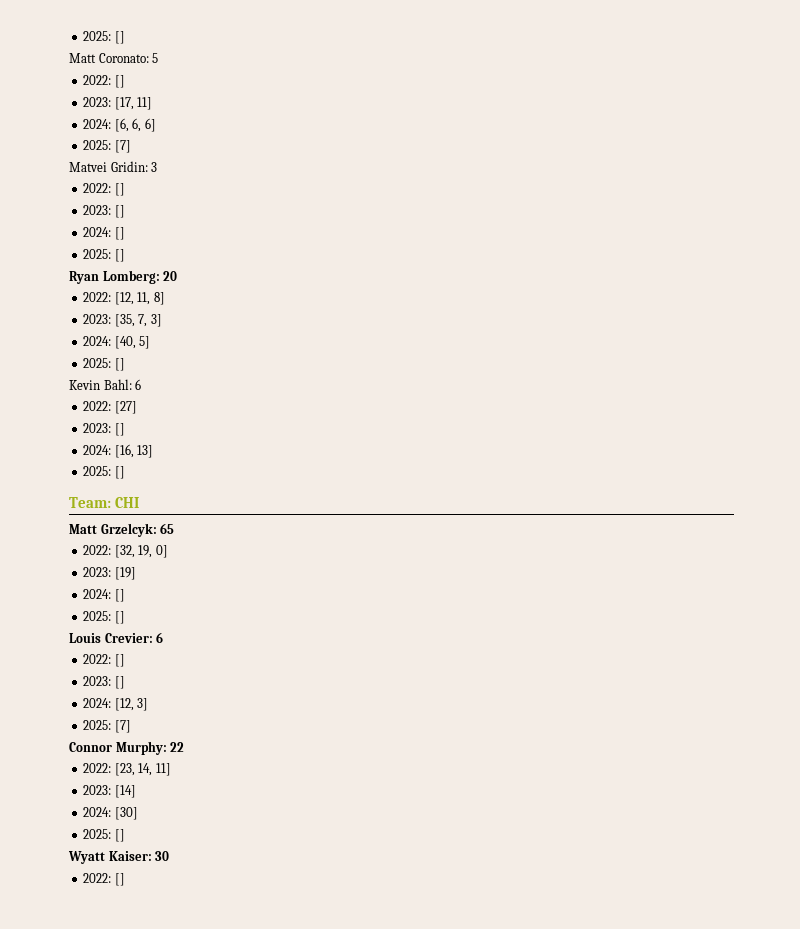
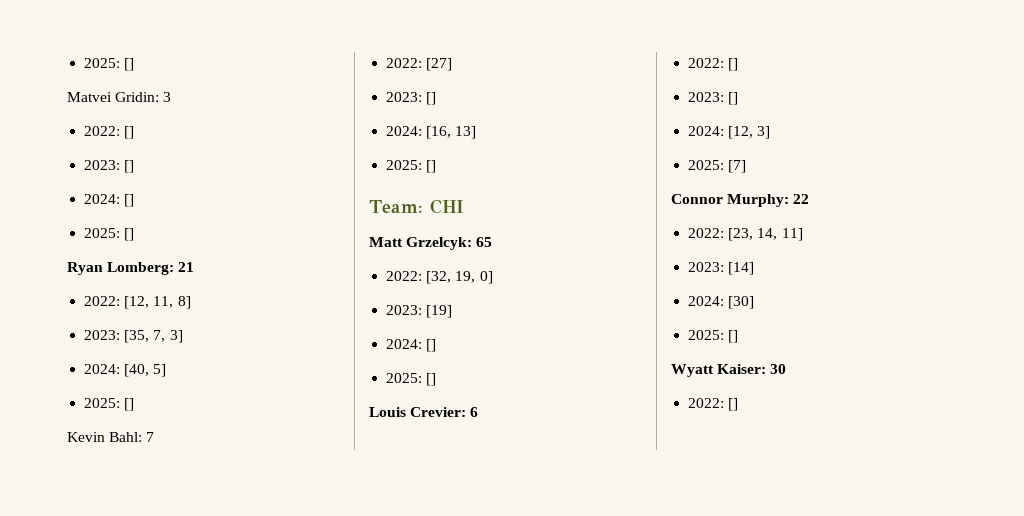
[83,31,125,44] [69,53,159,63] [83,75,125,88] [83,97,153,110] [83,118,156,132] [83,140,131,153] 2025: [] // Matt Coronato: 5 // 2022: [] // 2023: [17, 11] // 2024: [6, 6, 6] // 2025: [7] -> [84,58,135,71] 2025: []
[163,271,178,281] 20 -> [178,262,195,272] 21
[135,379,142,390] 6 -> [146,432,155,442] 7

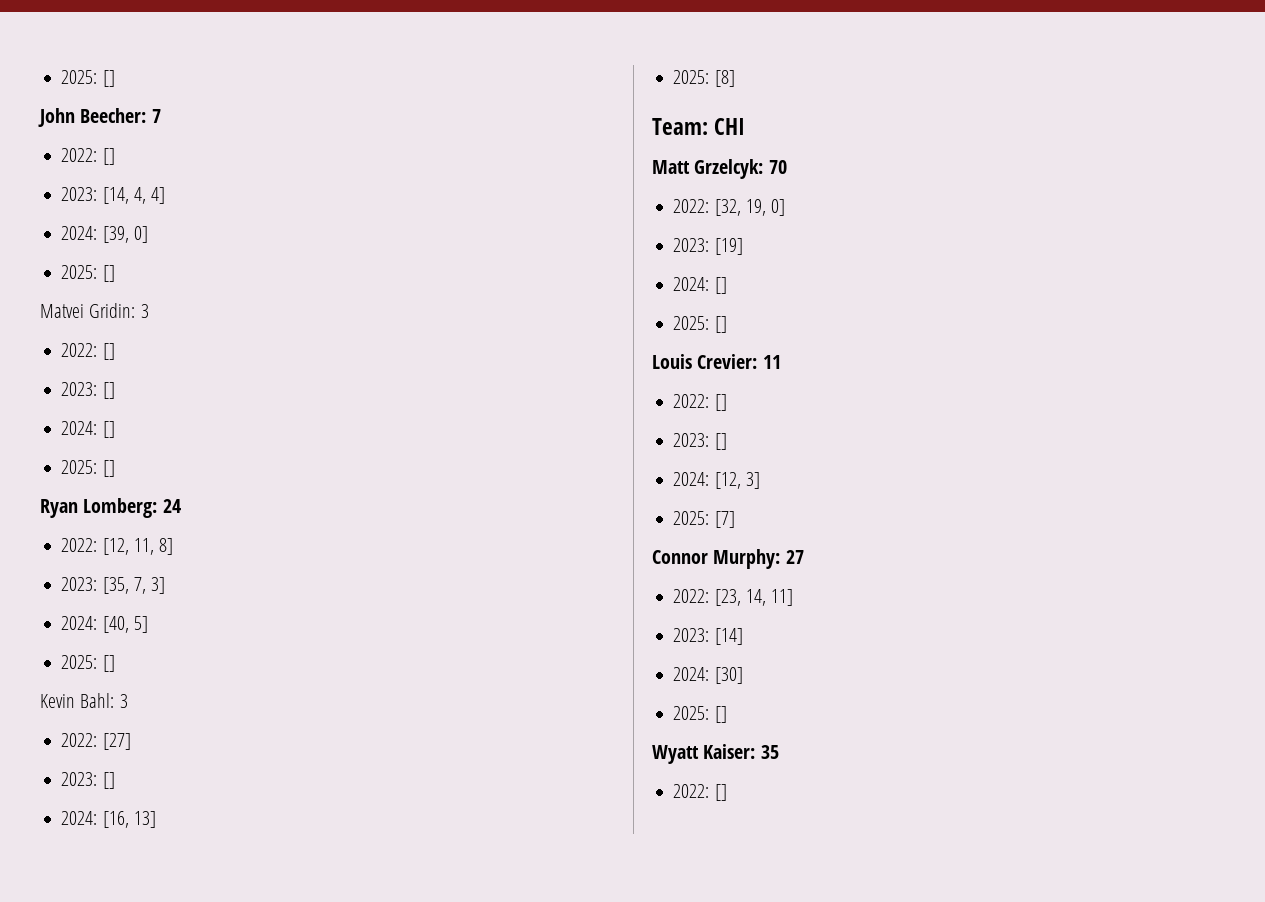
[84,58,135,71] 2025: [] -> [61,70,115,87] [38,108,161,127] [61,148,115,165] [61,187,166,204] [61,226,148,243] [61,265,115,282] 2025: [] // John Beecher: 7 // 2022: [] // 2023: [14, 4, 4] // 2024: [39, 0] // 2025: []
[178,262,195,272] 21 -> [162,499,181,513] 24
[146,432,155,442] 7 -> [119,694,128,708] 3
[426,160,437,173] [] -> [714,70,735,87] [8]
[476,237,493,247] 65 -> [768,160,787,174] 70
[470,407,479,417] 6 -> [762,355,781,369] 11
[793,194,810,204] 22 -> [785,550,804,564] 27
[770,364,787,374] 30 -> [760,745,779,759] 35

